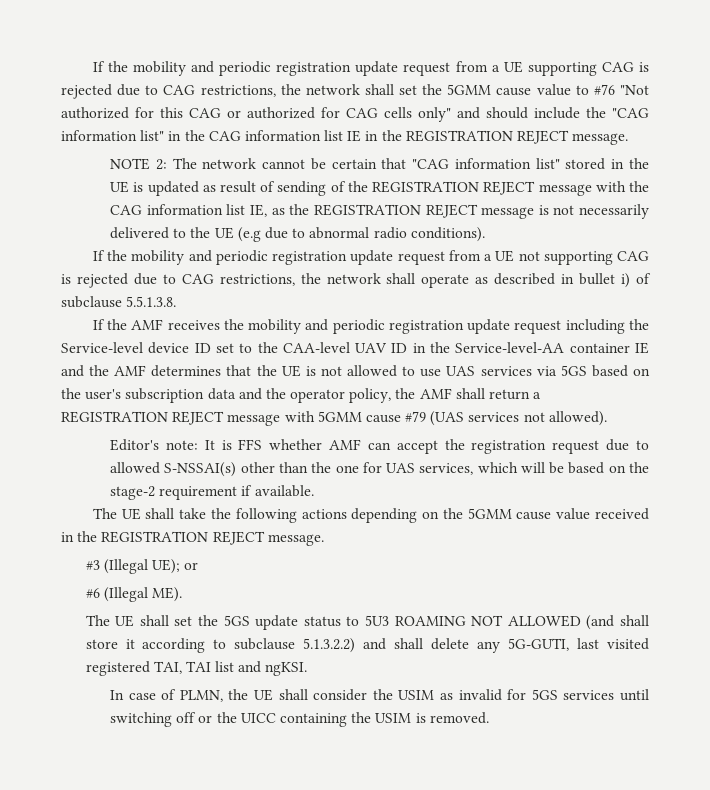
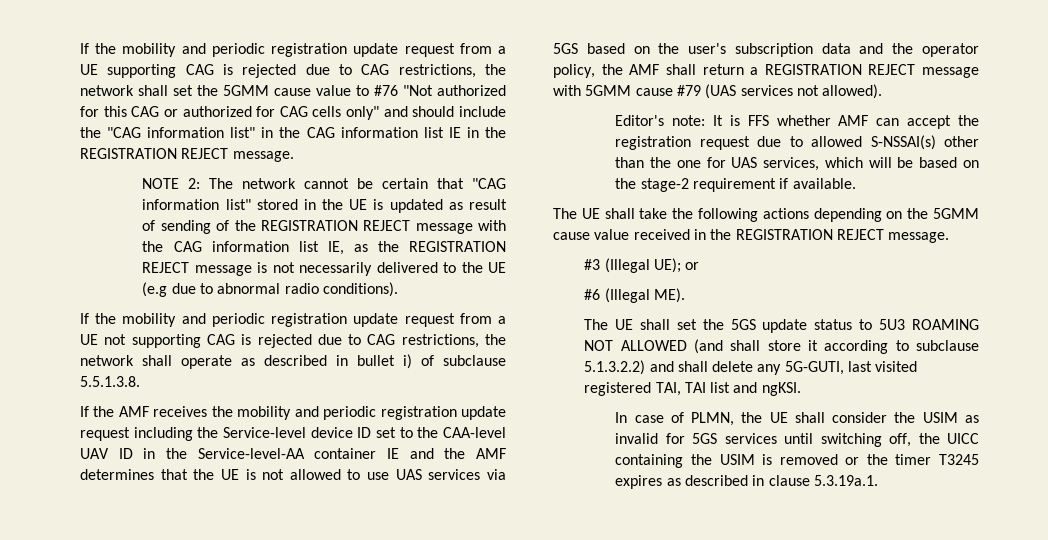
[176,712,213,723] off or -> [889,433,912,447] off,
[429,712,489,724] removed. -> [779,454,979,465] [615,475,879,489] removed or the timer T3245 expires as described in clause 5.3.19a.1.

